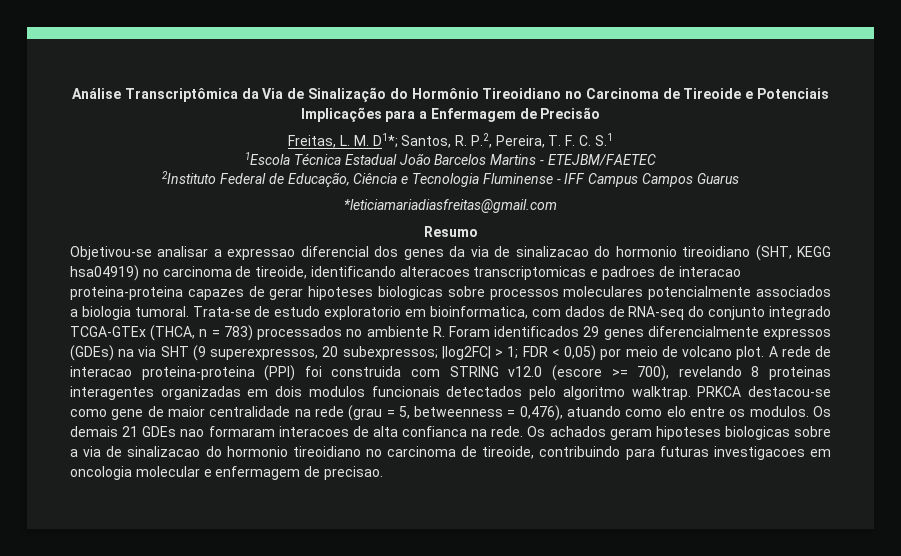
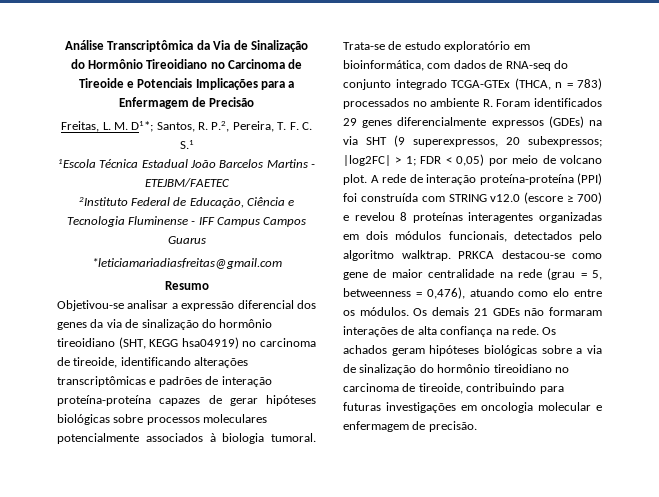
[227,248,296,260] expressao -> [181,301,235,311] expressão
[515,246,677,257] sinalizacao do hormonio -> [141,319,273,330] sinalização do hormônio
[399,266,741,280] [70,286,183,300] alteracoes transcriptomicas e padroes de interacao proteina-proteina -> [194,357,249,368] [57,376,272,387] [57,395,151,406] alterações transcriptômicas e padrões de interação proteína-proteína
[308,286,444,300] hipoteses biologicas -> [266,395,316,406] [57,414,110,425] hipóteses biológicas
[70,309,78,317] a -> [209,433,216,442] à
[324,306,528,320] exploratorio em bioinformatica, -> [444,41,530,52] [343,60,424,71] exploratório em bioinformática,
[70,366,255,380] interacao proteina-proteina -> [426,174,574,185] interação proteína-proteína
[331,366,402,377] construida -> [360,193,418,202] construída
[611,365,832,381] >= 700), revelando 8 proteinas -> [567,192,602,204] [343,212,463,223] ≥ 700) e revelou 8 proteínas
[308,386,440,397] modulos funcionais -> [395,231,507,242] módulos funcionais,
[749,406,809,417] modulos. -> [359,307,409,316] módulos.
[180,426,349,437] nao formaram interacoes -> [524,307,602,316] [343,326,398,337] não formaram interações
[402,426,467,437] confianca -> [440,326,493,337] confiança
[655,426,790,440] hipoteses biologicas -> [429,345,537,356] hipóteses biológicas
[127,446,288,457] sinalizacao do hormonio -> [359,364,491,375] sinalização do hormônio
[713,446,805,460] investigacoes -> [385,402,456,413] investigações
[323,466,383,480] precisao. -> [428,421,477,432] precisão.

